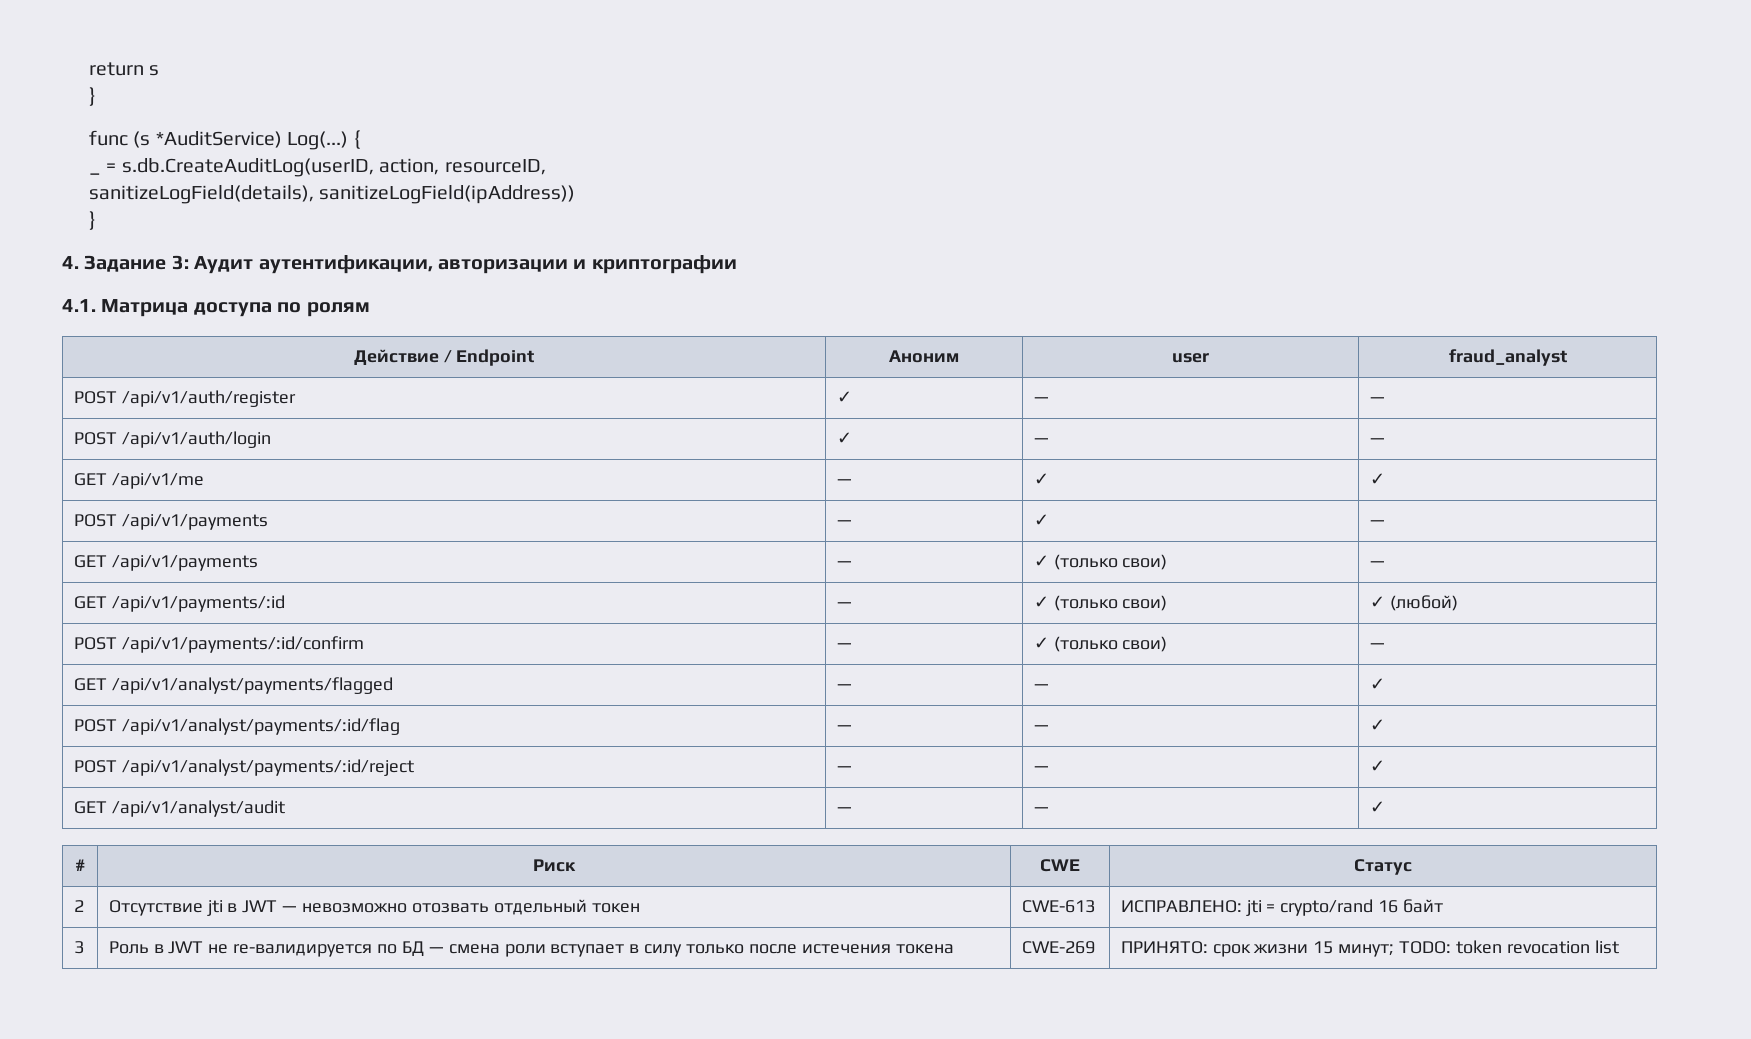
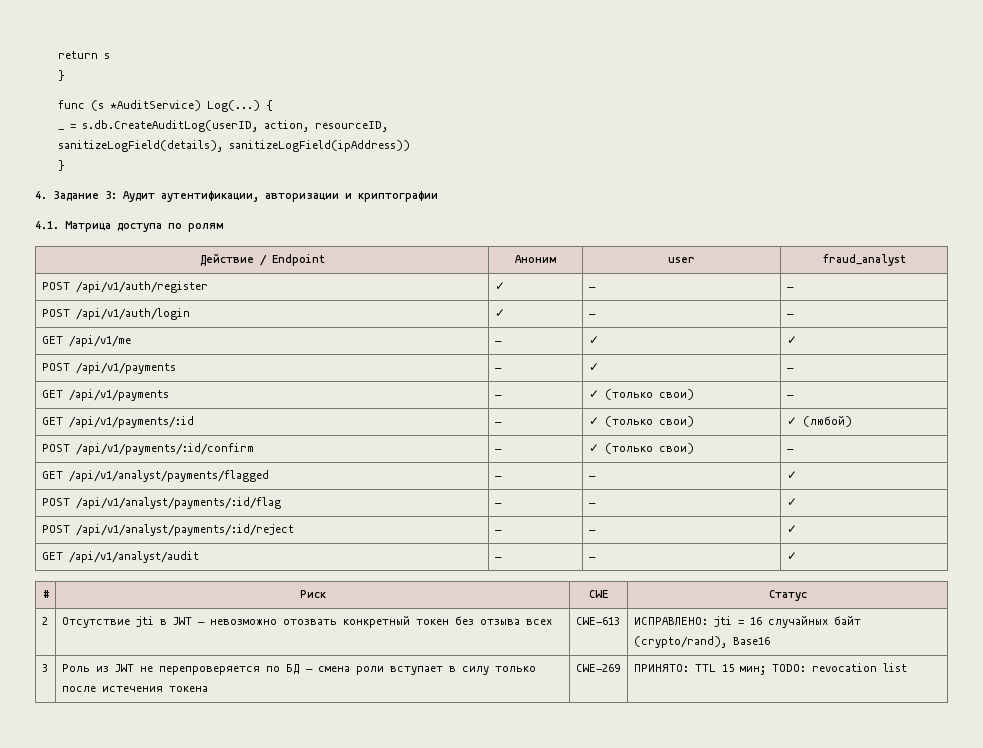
[493,899,587,915] отдельный -> [342,615,410,628] конкретный
(640, 908) none -> [454,616,552,625] без отзыва всех
[1280,899,1399,916] crypto/rand 16 -> [749,615,828,628] 16 случайных
(1444, 906) none -> [633,636,770,648] (crypto/rand), Base16
[153,944,164,953] в -> [95,666,109,672] из
[233,944,373,957] re-валидируется -> [158,666,260,675] перепроверяется
[1212,940,1502,957] срок жизни 15 минут; TODO: token -> [694,664,806,675] TTL 15 мин; TODO:

